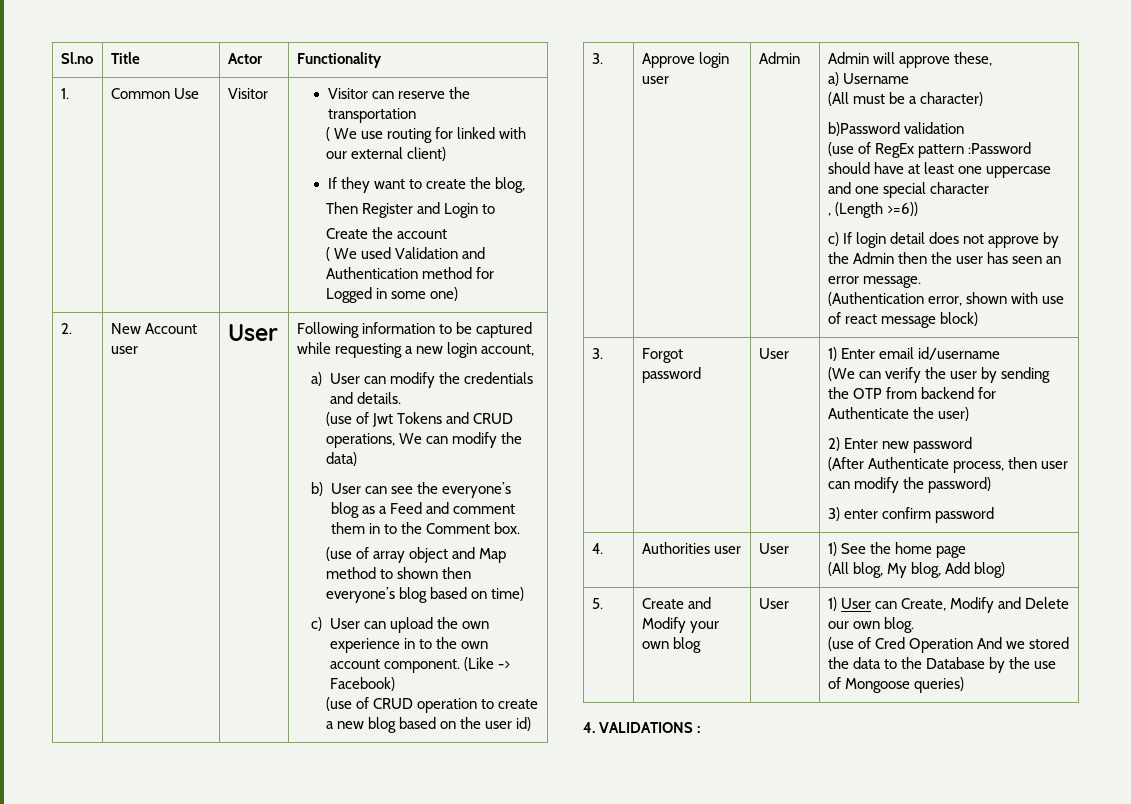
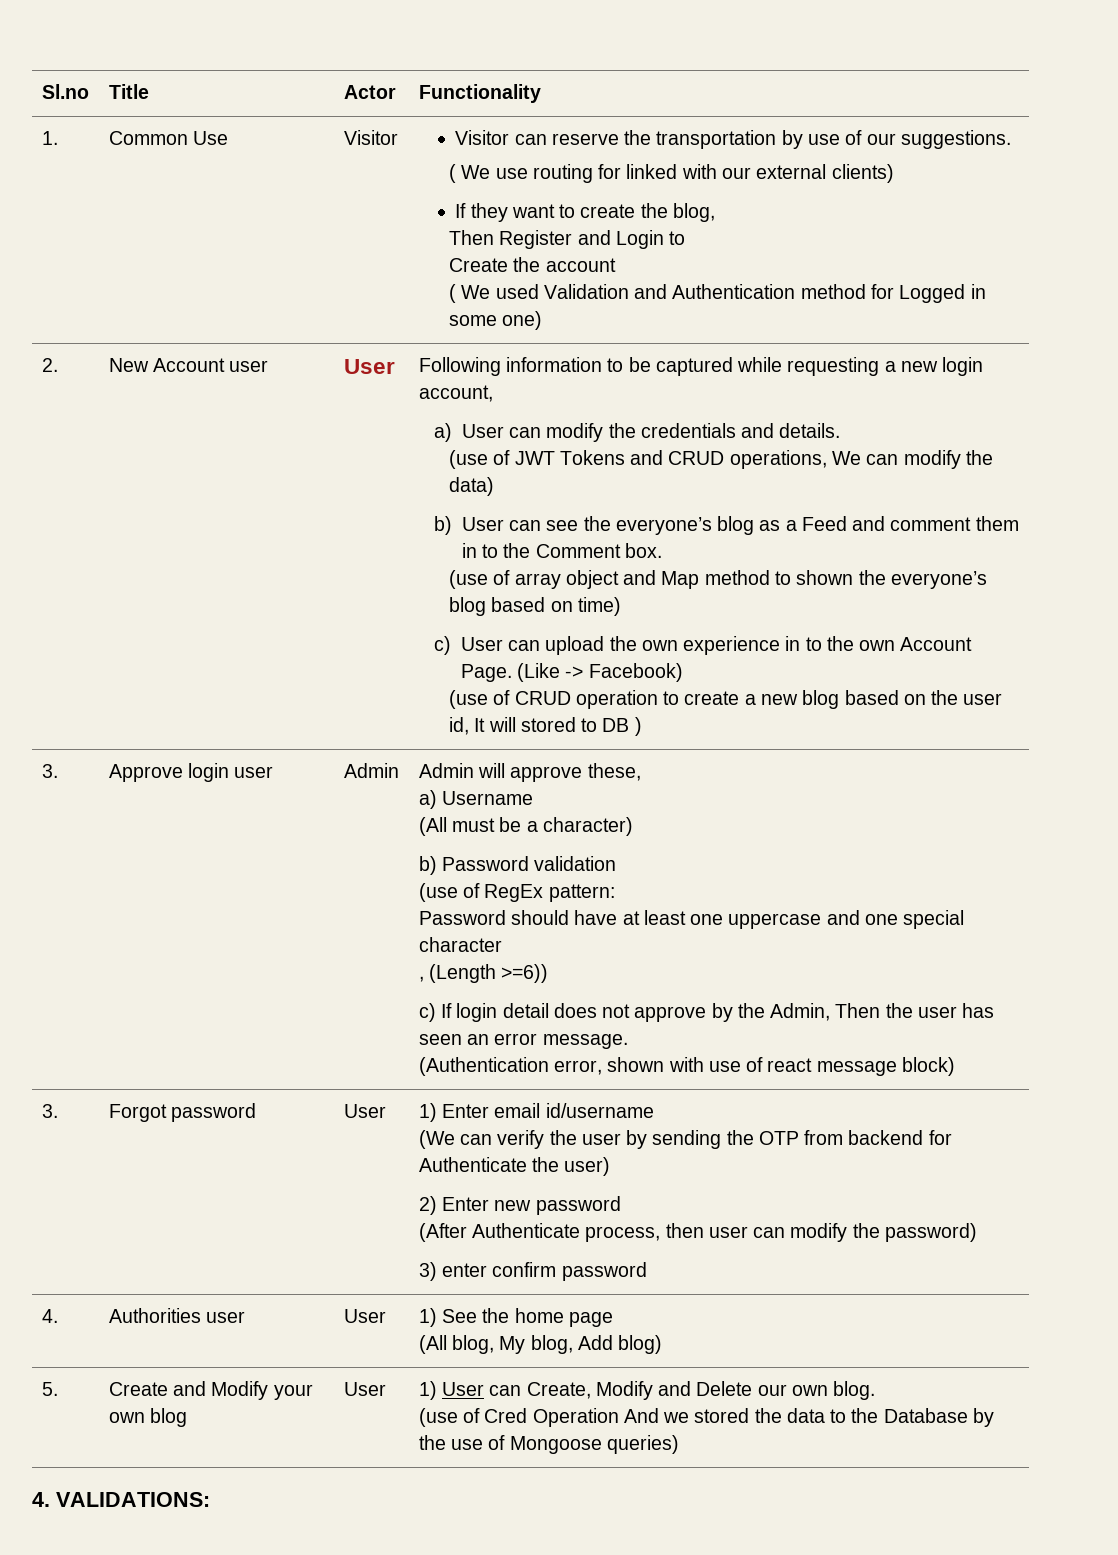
(416, 115) none -> [781,130,1011,149] by use of our suggestions.
[406,147,446,161] client) -> [831,164,894,183] clients)
[371,413,393,427] Jwt -> [514,451,555,465] JWT
[441,567,471,579] then -> [858,570,886,585] the
[329,659,460,673] account component. -> [900,637,973,651] [460,664,512,682] Account Page.
[516,717,532,731] id) -> [449,717,642,736] id, It will stored to DB )
[827,122,900,136] b)Password -> [418,856,530,875] b) Password
[918,142,1032,158] pattern :Password -> [548,884,615,902] [418,910,506,925] pattern: // Password
[852,252,928,264] Admin then -> [770,1003,881,1021] Admin, Then
[599,722,701,733] VALIDATIONS : -> [56,1492,210,1507] VALIDATIONS:

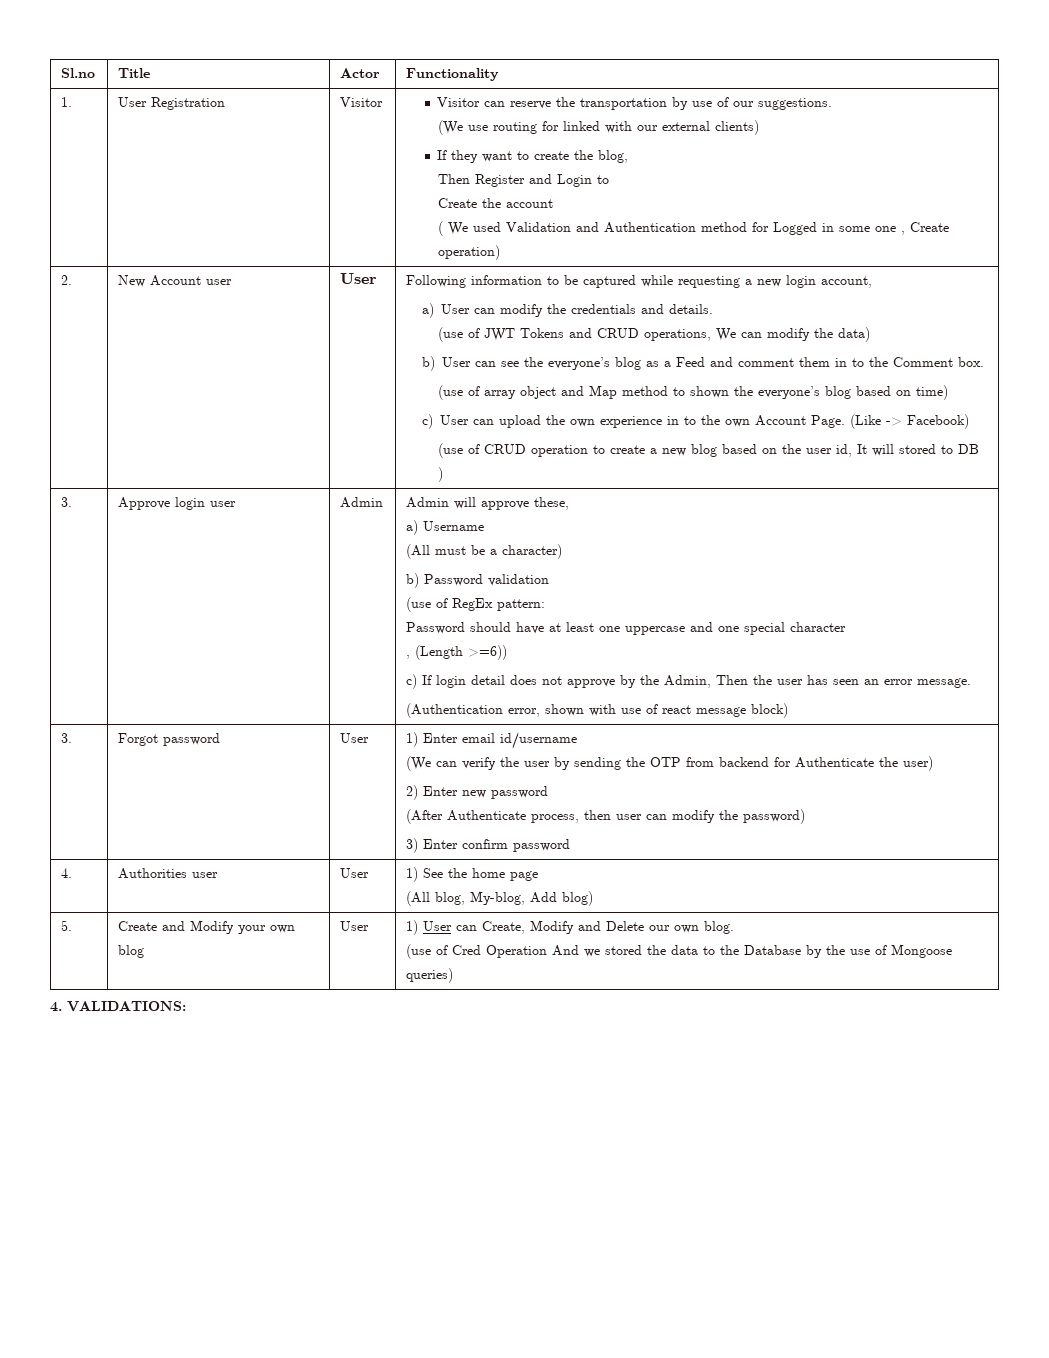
[108,131,229,145] Common Use -> [118,97,226,110] User Registration
[449,164,491,183] ( We -> [437,120,463,135] (We
[502,311,543,330] one) -> [874,222,949,235] [437,245,500,260] one , Create operation)
[442,1263,488,1277] enter -> [423,839,459,849] Enter
[499,1335,573,1354] My blog, -> [470,891,526,905] My-blog,

